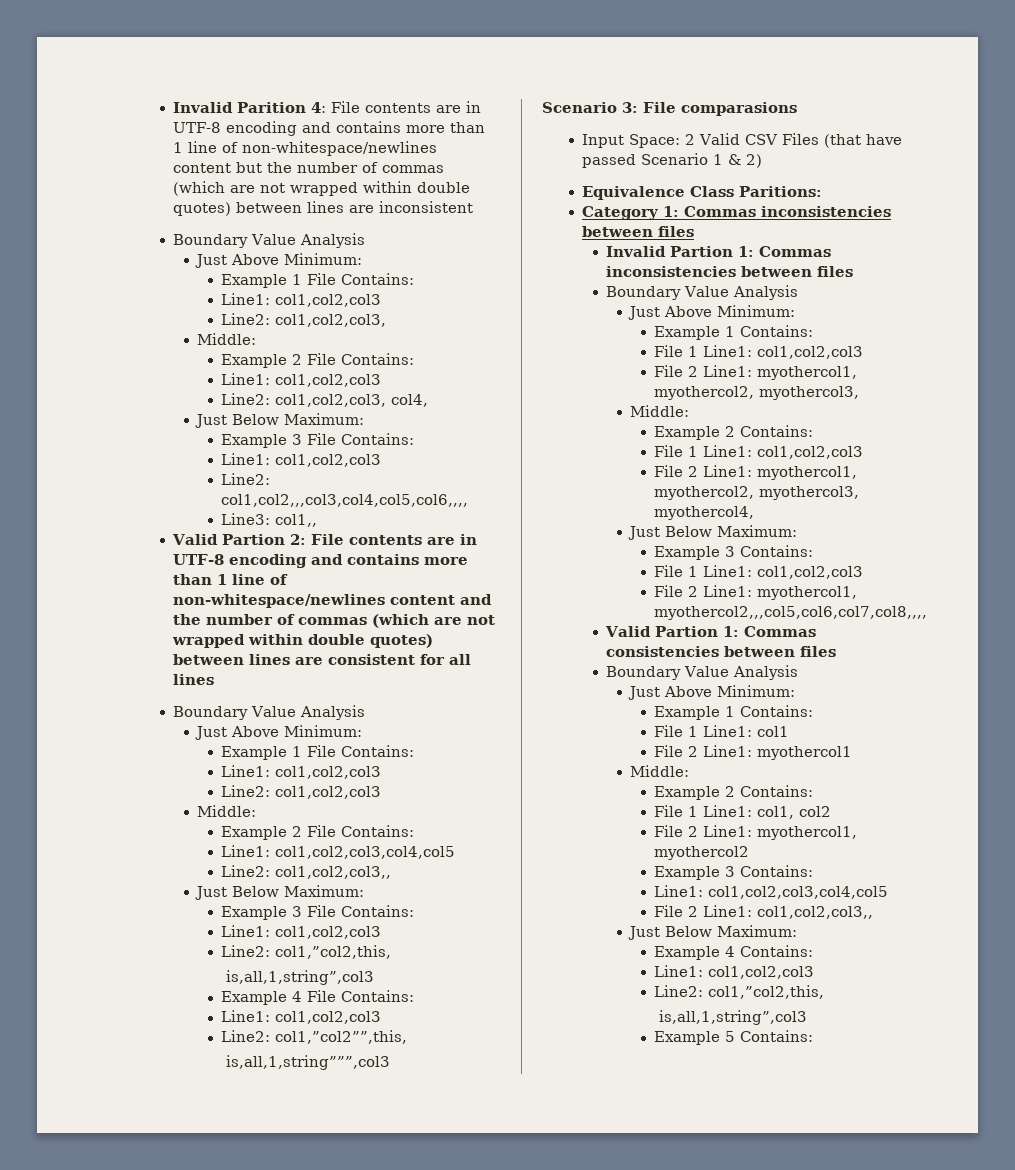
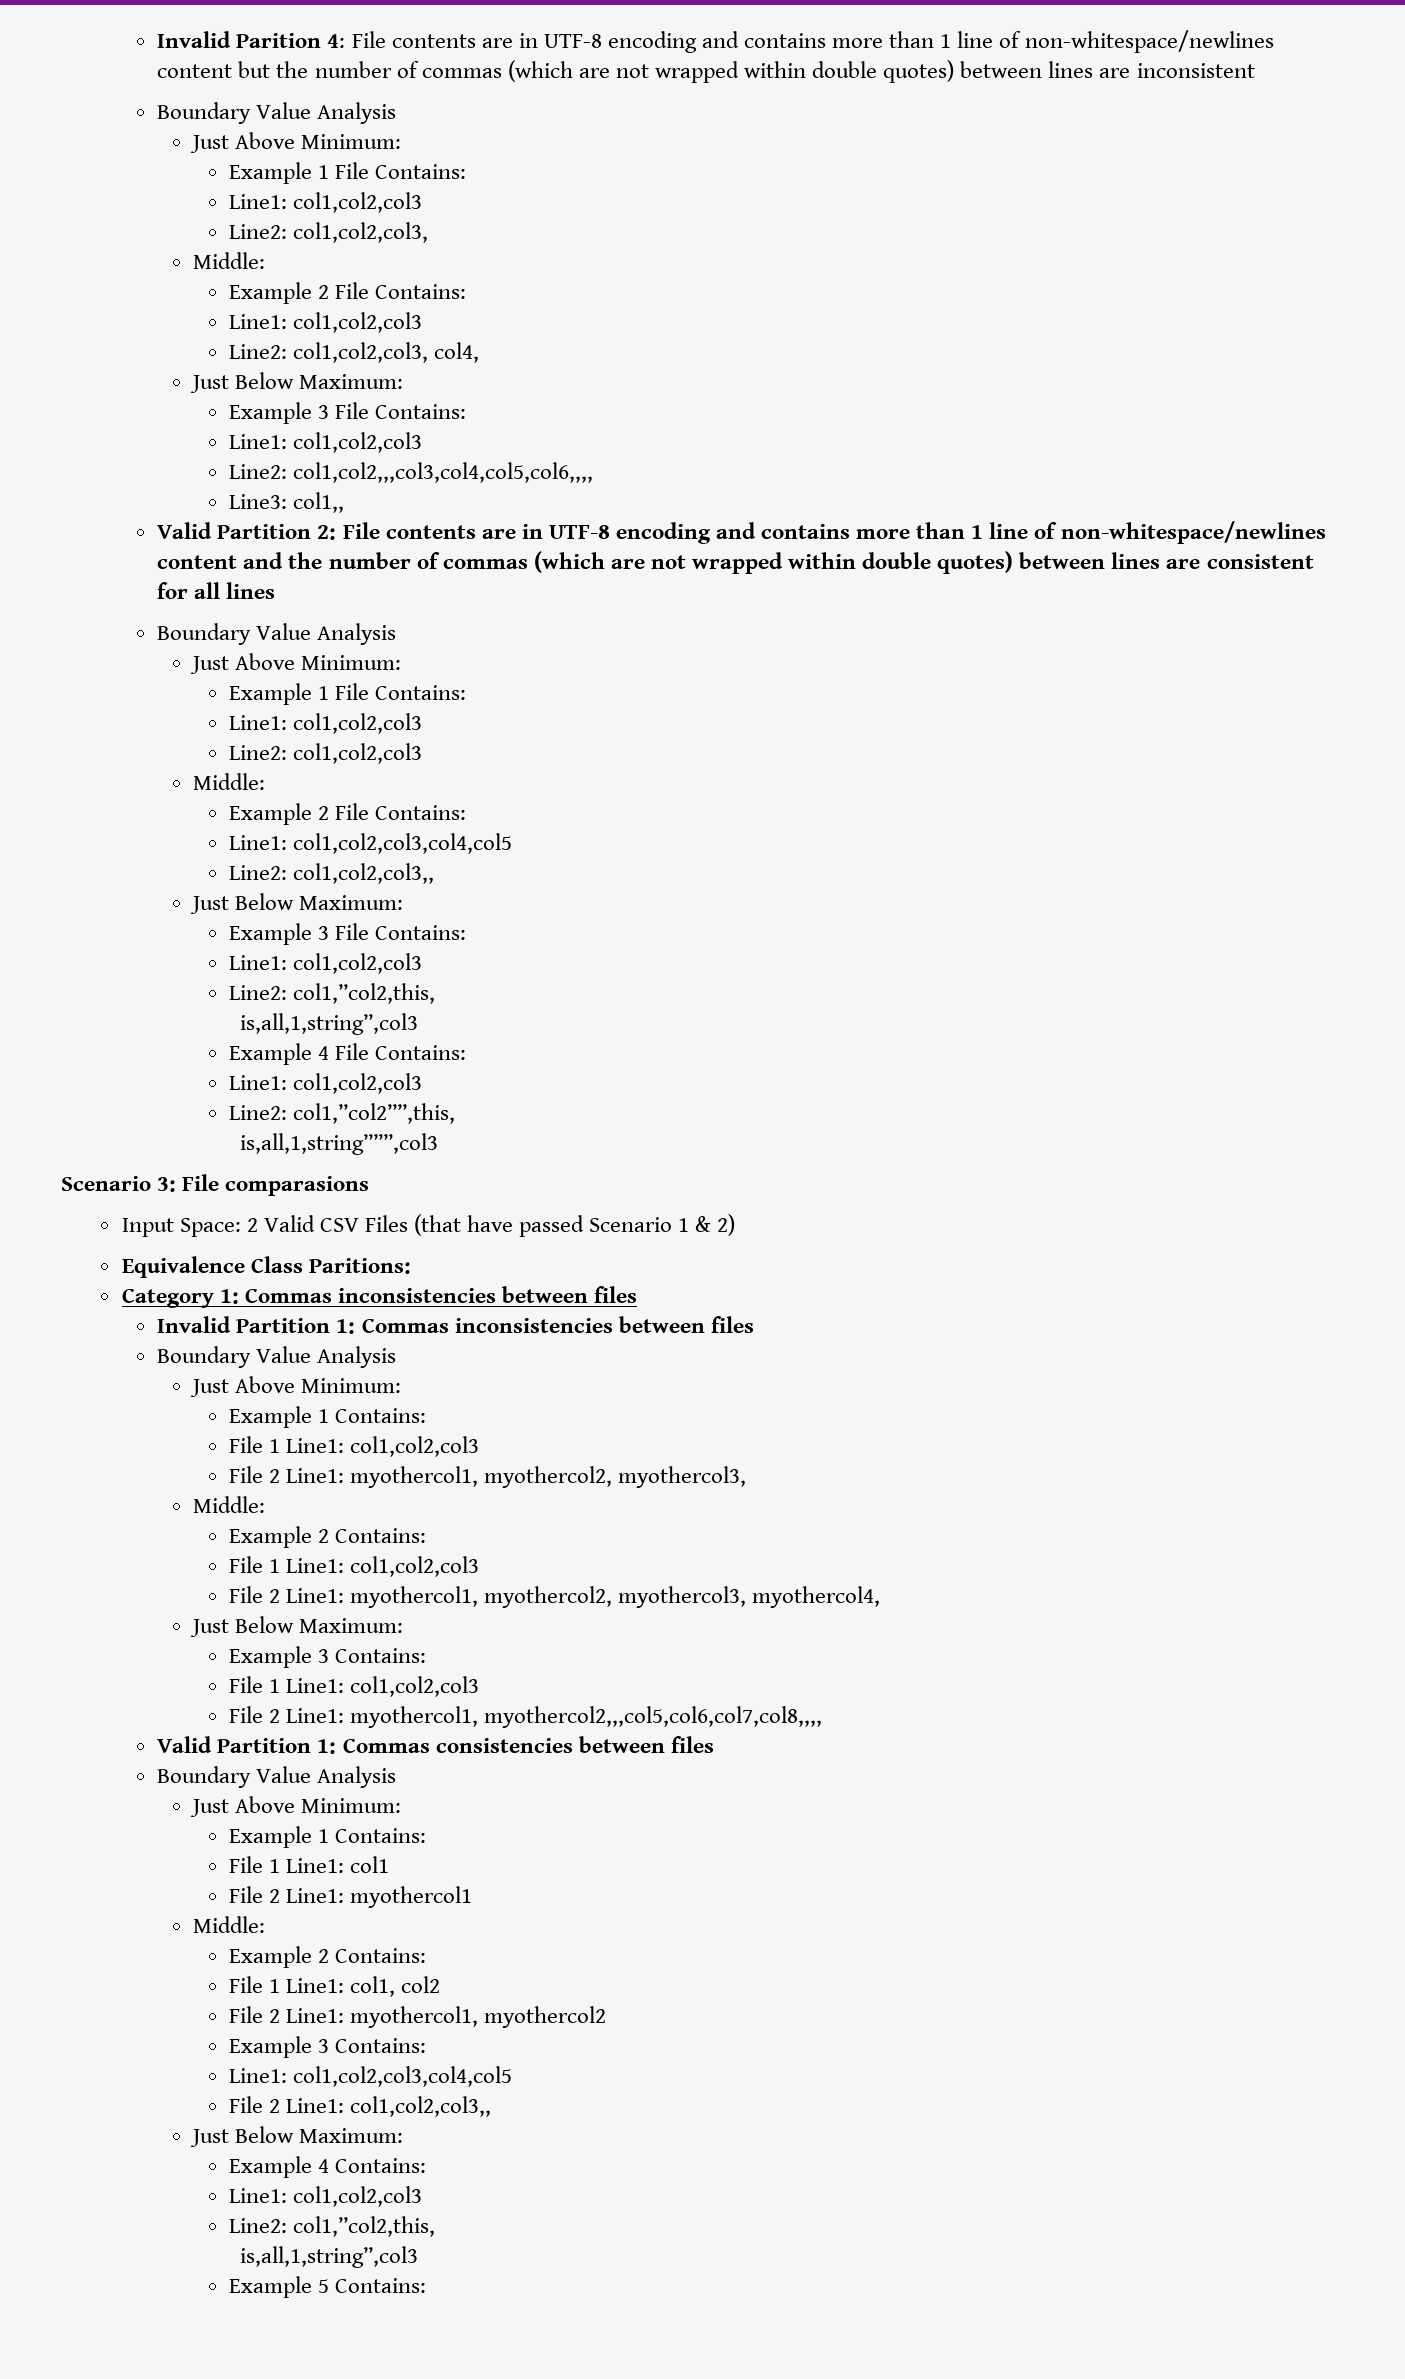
[222,534,286,545] Partion -> [217,524,312,539] Partition
[670,246,734,257] Partion -> [236,1318,331,1333] Partition
[655,626,719,637] Partion -> [217,1738,312,1753] Partition

